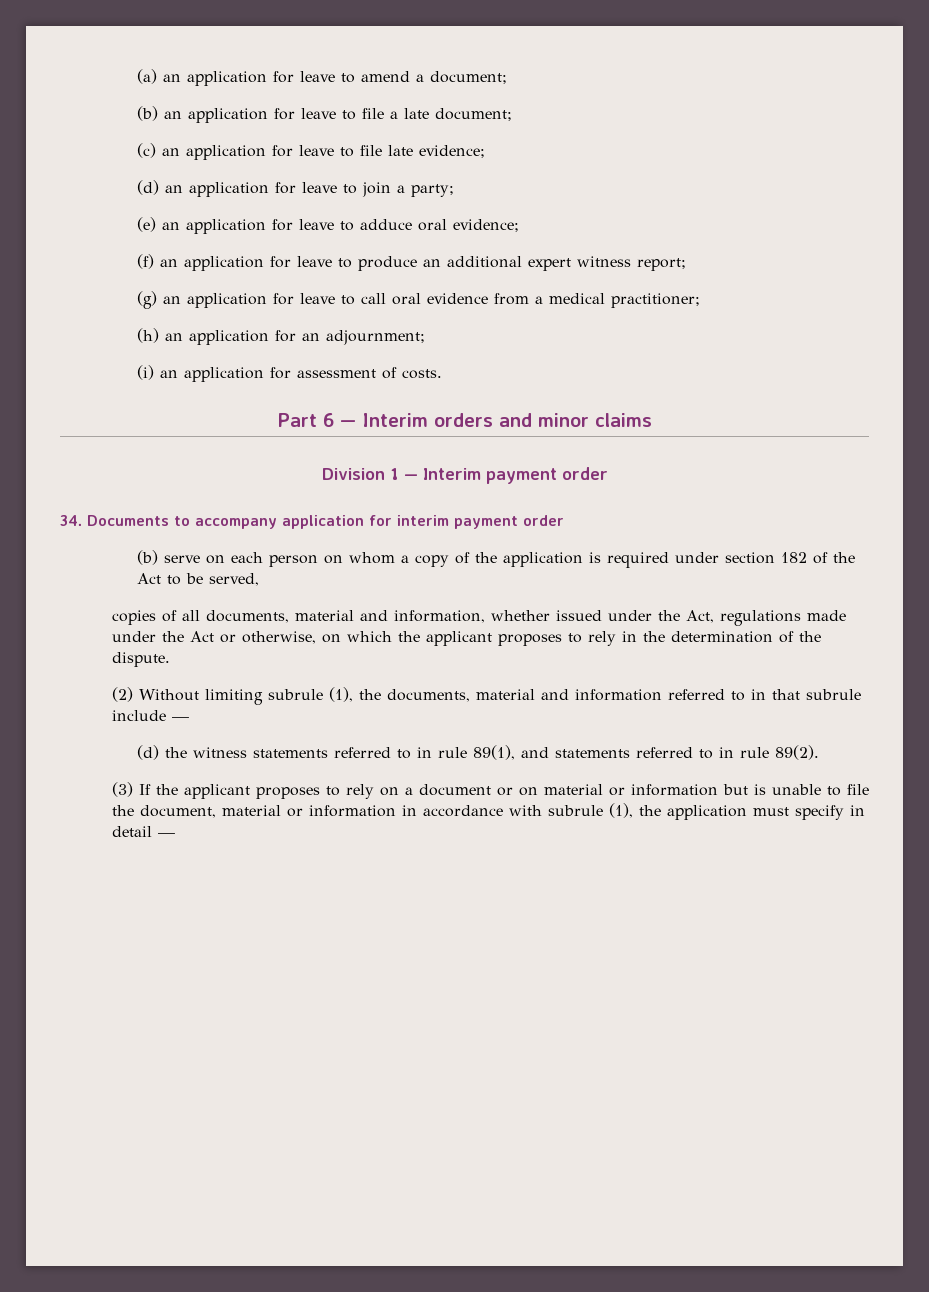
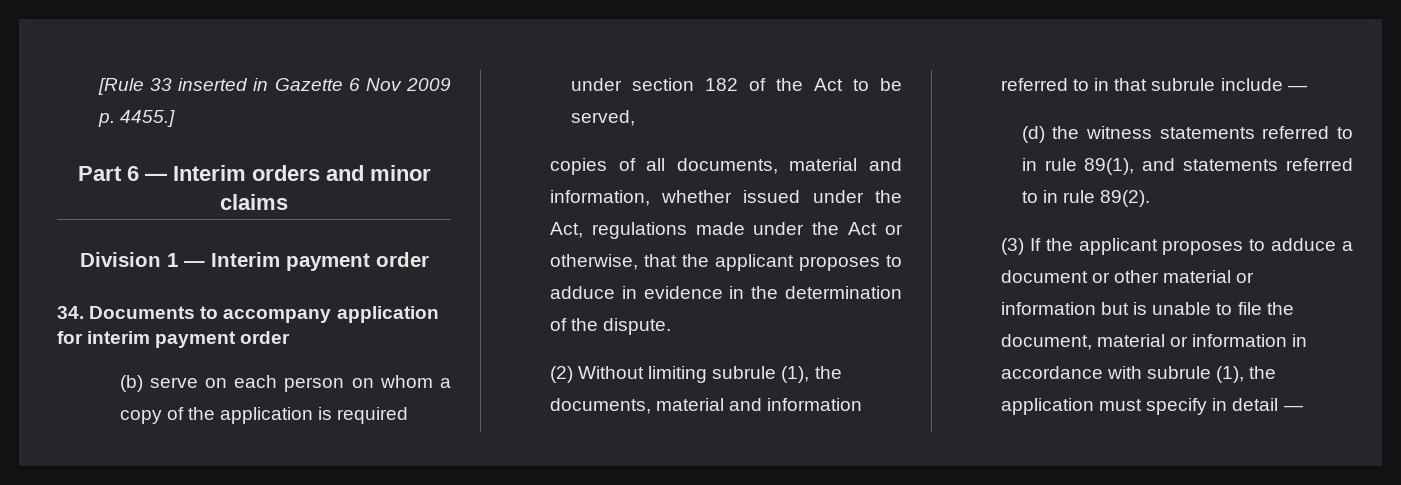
[137,69,508,86] [137,106,513,123] [137,143,486,160] [137,180,455,197] [137,217,520,234] [137,254,687,271] [137,291,701,309] [137,328,426,345] [137,365,443,382] (a) an application for leave to amend a document; // (b) an application for leave to file a late document; // (c) an application for leave to file late evidence; // (d) an application for leave to join a party; // (e) an application for leave to adduce oral evidence; // (f) an application for leave to produce an additional expert witness report; // (g) an application for leave to call oral evidence from a medical practitioner; // (h) an application for an adjournment; // (i) an application for assessment of costs. -> [97,78,452,95] [97,110,176,127] [Rule 33 inserted in Gazette 6 Nov 2009 p. 4455.]
[321,631,616,646] on which the applicant proposes to rely -> [643,254,902,271] [549,286,723,299] that the applicant proposes to adduce in evidence
[345,784,399,799] rely on -> [1271,238,1337,251] adduce
[518,787,538,796] on -> [1114,270,1160,283] other

